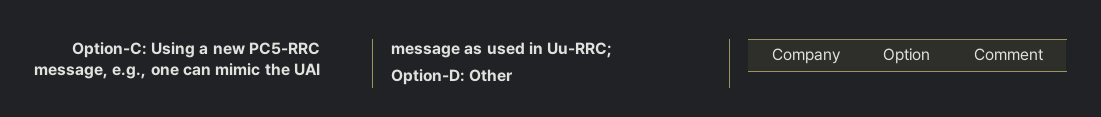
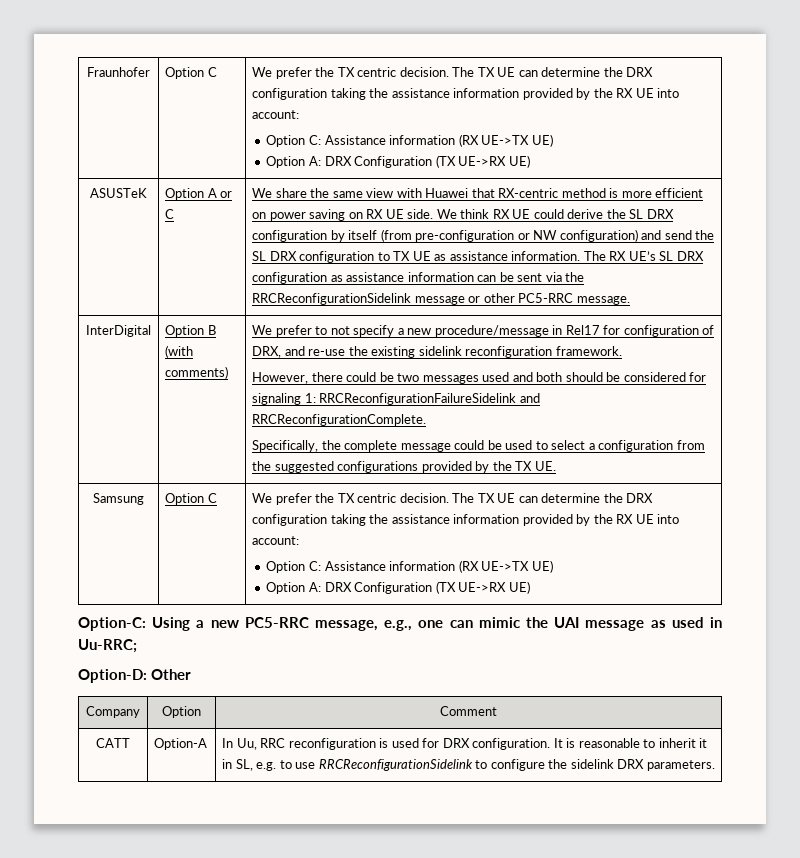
(71, 50) none -> [87,67,150,77] [165,67,217,79] [252,67,654,79] [252,88,680,100] [252,110,300,119] [266,134,553,147] [266,155,530,168] [90,188,147,198] [165,188,233,200] [165,209,175,219] [252,188,704,198] [252,209,674,221] [252,229,715,242] [252,251,704,263] [252,272,585,284] [252,293,630,305] [86,325,151,337] [165,325,216,337] [165,345,194,358] [165,366,229,379] [252,325,715,337] [252,346,622,358] [252,372,707,384] [252,393,540,405] [252,414,427,426] [252,440,705,452] [252,461,556,473] [93,493,144,505] [165,493,217,505] [252,493,654,505] [252,514,680,526] [252,536,300,545] [266,560,553,573] [266,581,530,594] Fraunhofer | Option C | We prefer the TX centric decision. The TX UE can determine the DRX configuration taking the assistance information provided by the RX UE into account: // Option C: Assistance information (RX UE->TX UE) // Option A: DRX Configuration (TX UE->RX UE) // ASUSTeK | Option A or C | We share the same view with Huawei that RX-centric method is more efficient on power saving on RX UE side. We think RX UE could derive the SL DRX configuration by itself (from pre-configuration or NW configuration) and send the SL DRX configuration to TX UE as assistance information. The RX UE’s SL DRX configuration as assistance information can be sent via the RRCReconfigurationSidelink message or other PC5-RRC message. // InterDigital | Option B (with comments) | We prefer to not specify a new procedure/message in Rel17 for configuration of DRX, and re-use the existing sidelink reconfiguration framework. // However, there could be two messages used and both should be considered for signaling 1: RRCReconfigurationFailureSidelink and RRCReconfigurationComplete. // Specifically, the complete message could be used to select a configuration from the suggested configurations provided by the TX UE. // Samsung | Option C | We prefer the TX centric decision. The TX UE can determine the DRX configuration taking the assistance information provided by the RX UE into account: // Option C: Assistance information (RX UE->TX UE) // Option A: DRX Configuration (TX UE->RX UE) //
(1043, 54) none -> [96,738,130,748] [154,738,208,750] [222,738,708,750] [222,759,715,771] // CATT | Option-A | In Uu, RRC reconfiguration is used for DRX configuration. It is reasonable to inherit it in SL, e.g. to use RRCReconfigurationSidelink to configure the sidelink DRX parameters.

